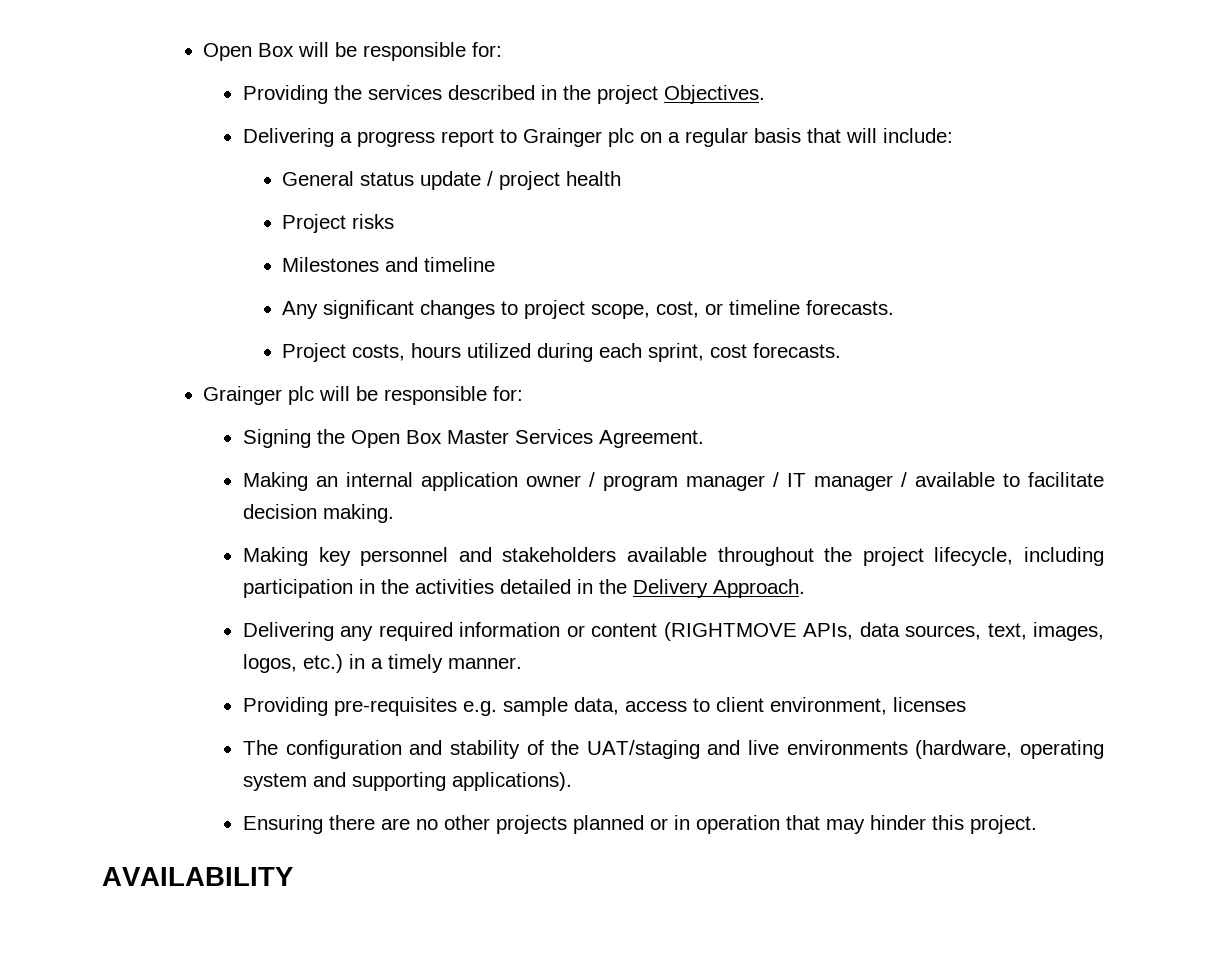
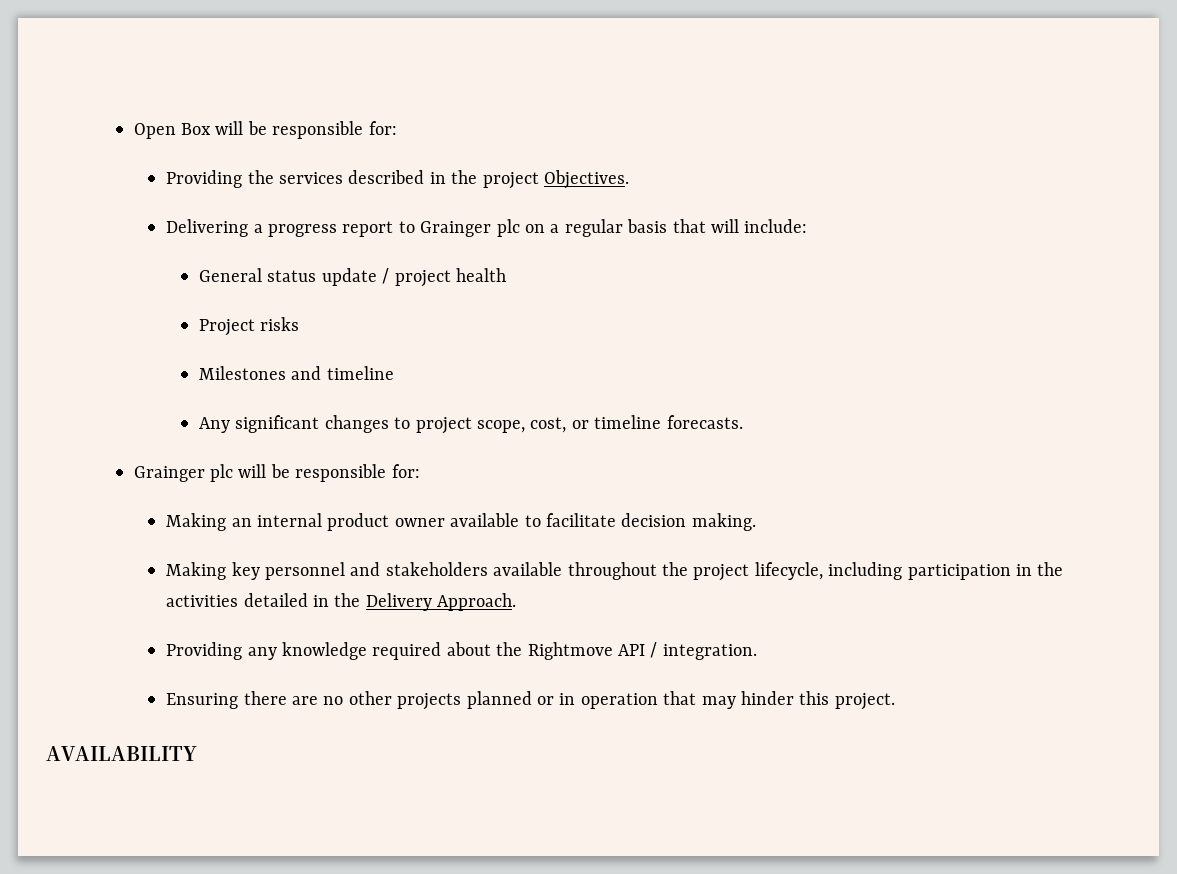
[282,343,842,362] // Project costs, hours utilized during each sprint, cost forecasts. -> (743, 422) none
[242,429,704,448] [242,472,907,491] Signing the Open Box Master Services Agreement. // Making an internal application owner / program manager / IT manager / -> [166,513,445,531] Making an internal product owner
[242,622,1104,641] [242,654,522,673] [242,697,966,716] [242,740,1104,759] [242,772,572,791] Delivering any required information or content (RIGHTMOVE APIs, data sources, text, images, logos, etc.) in a timely manner. // Providing pre-requisites e.g. sample data, access to client environment, licenses // The configuration and stability of the UAT/staging and live environments (hardware, operating system and supporting applications). -> [166,642,757,660] Providing any knowledge required about the Rightmove API / integration.

